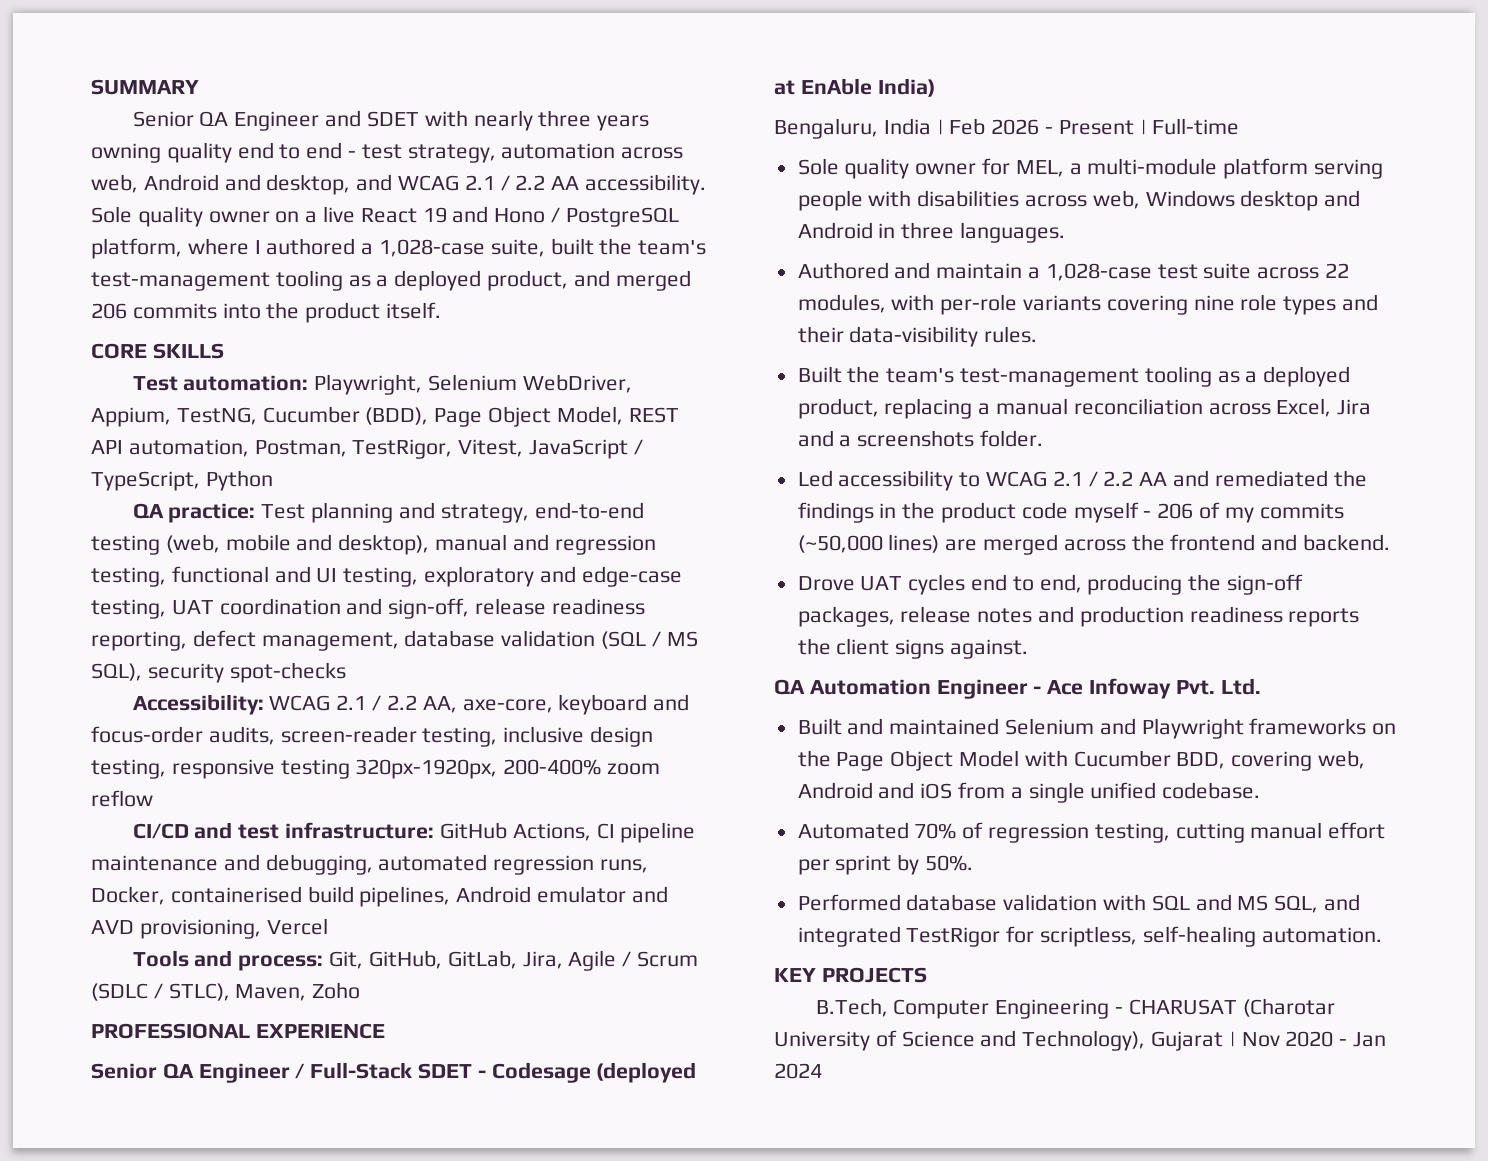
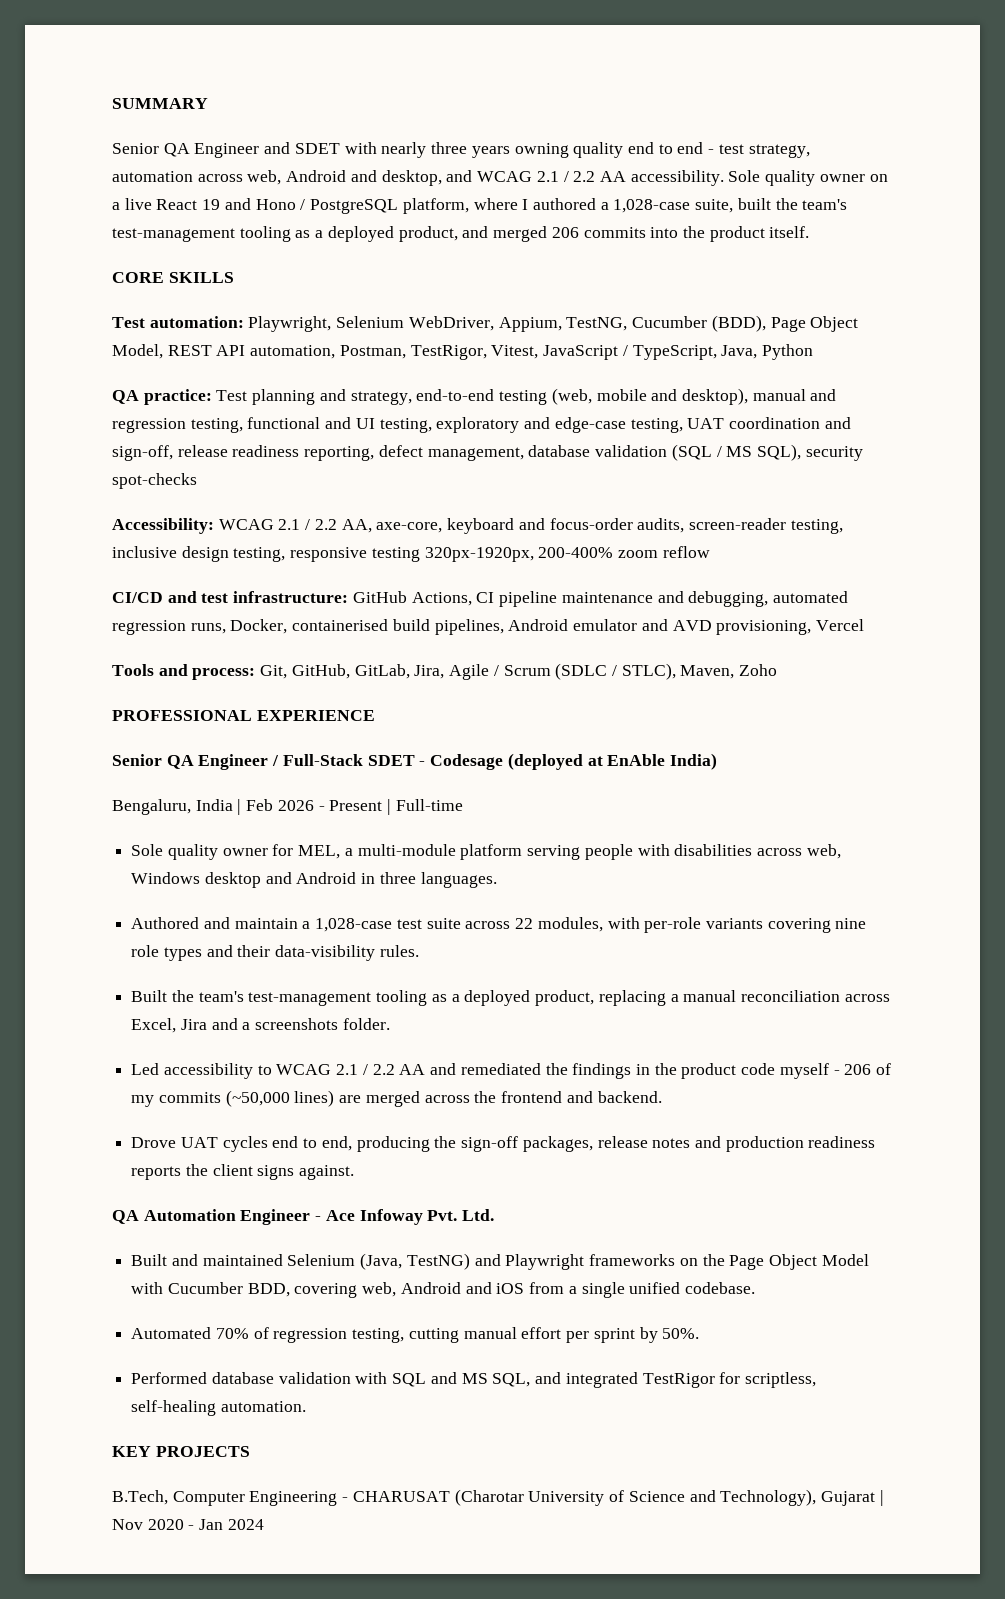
(200, 481) none -> [721,345,758,359] Java,
(1095, 726) none -> [360,1253,470,1270] (Java, TestNG)

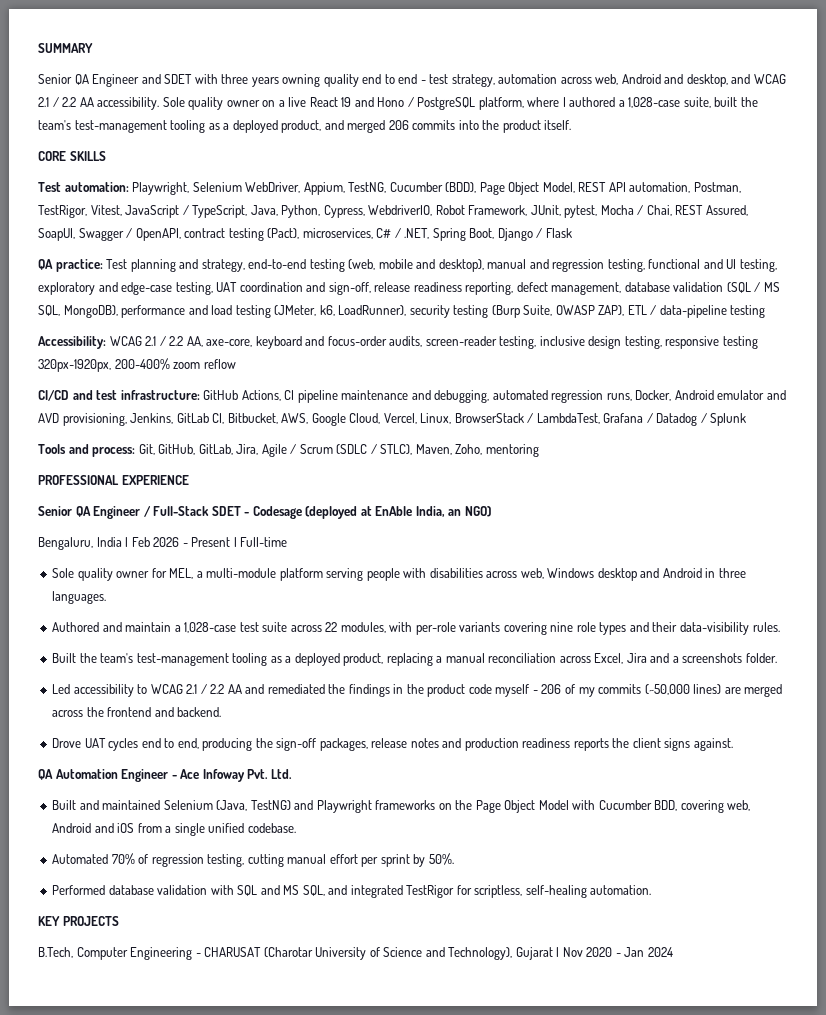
[381,142,427,158] nearly -> (218, 79) none
[761,344,813,360] Python -> [281,205,748,218] [38,228,572,241] Python, Cypress, WebdriverIO, Robot Framework, JUnit, pytest, Mocha / Chai, REST Assured, SoapUI, Swagger / OpenAPI, contract testing (Pact), microservices, C# / .NET, Spring Boot, Django / Flask
[756,444,863,461] [112,473,197,489] SQL), security spot-checks -> [38,305,766,318] SQL, MongoDB), performance and load testing (JMeter, k6, LoadRunner), security testing (Burp Suite, OWASP ZAP), ETL / data-pipeline testing
[292,619,504,635] containerised build pipelines, -> (672, 395) none
[815,619,864,631] Vercel -> [130,413,747,426] Jenkins, GitLab CI, Bitbucket, AWS, Google Cloud, Vercel, Linux, BrowserStack / LambdaTest, Grafana / Datadog / Splunk
[739,664,778,676] Zoho -> [455,444,539,457] Zoho, mentoring
[669,753,717,770] India) -> [415,506,491,517] India, an NGO)

